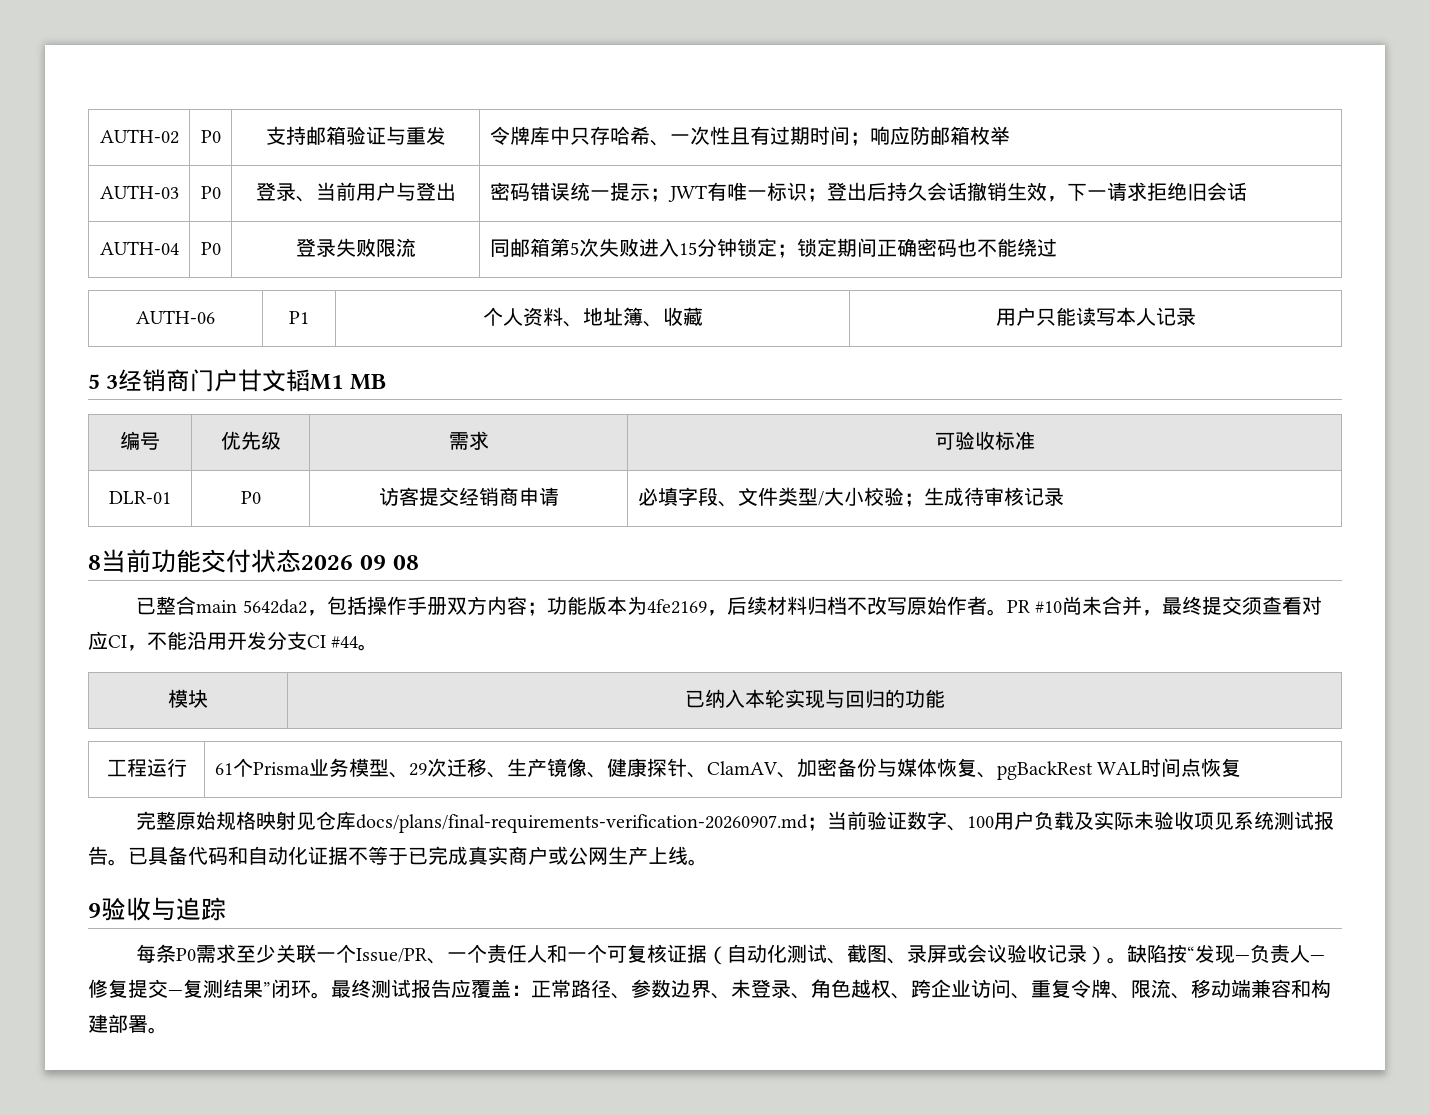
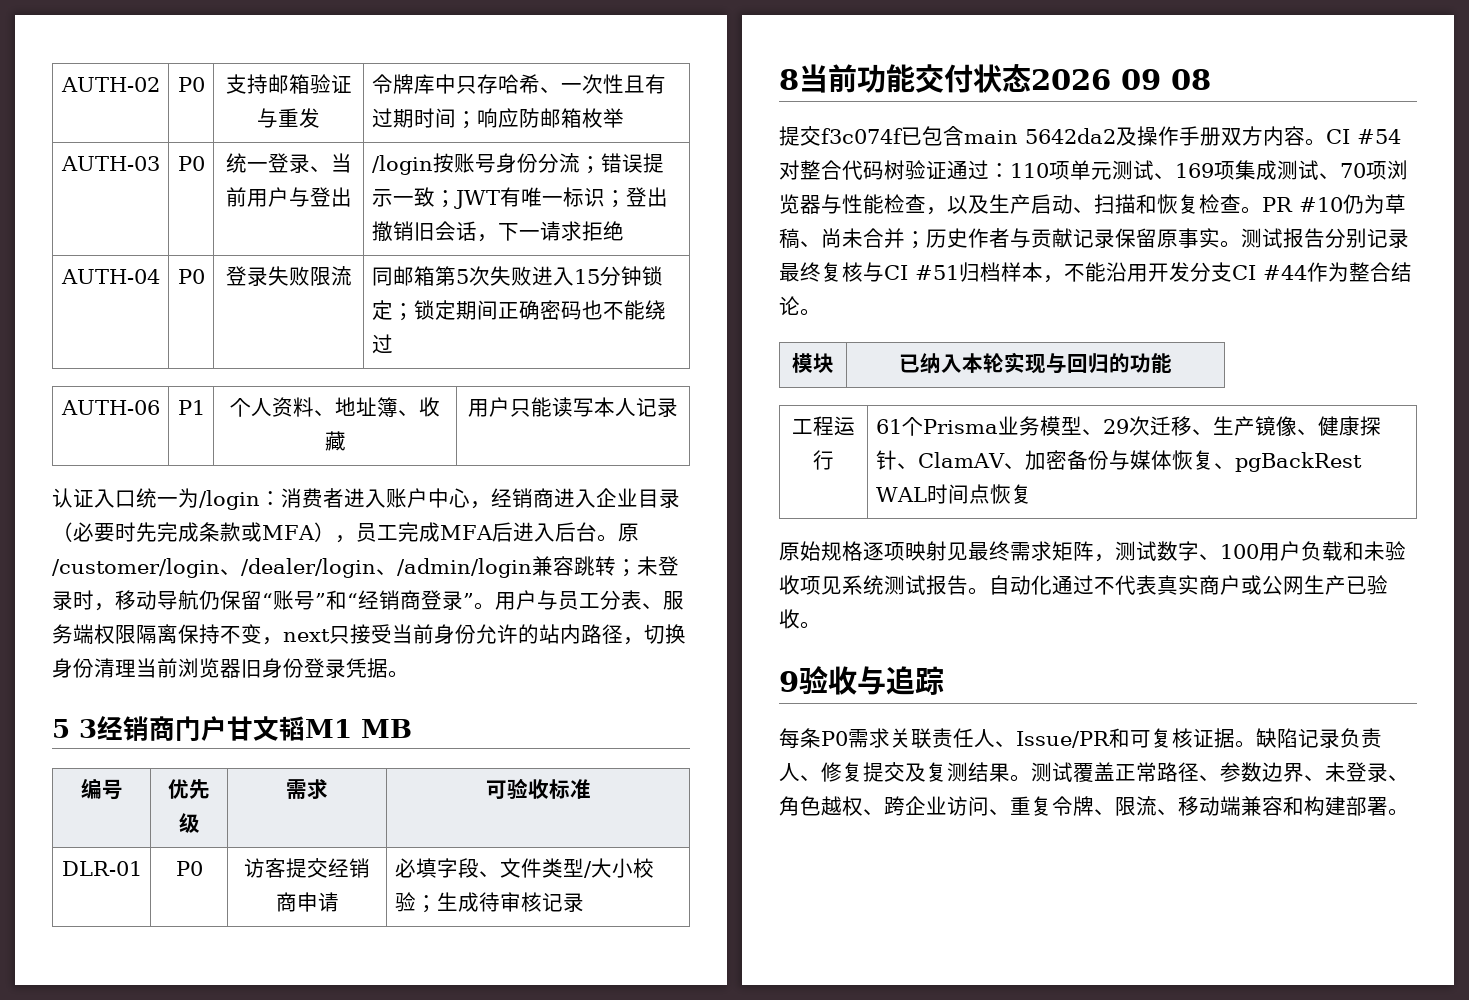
(221, 192) none -> [225,153,268,173] 统一
[489,182,650,201] 密码错误统一提示 -> [371,153,664,175] [371,187,435,207] /login按账号身份分流；错误提示一致
[866,182,1047,201] 后持久会话撤销生效 -> [371,221,477,242] 撤销旧会话
[1186,182,1247,201] 旧会话 -> (624, 231) none
(1196, 317) none -> [52,488,680,510] [52,522,639,543] [52,556,679,578] [52,590,684,611] [52,624,686,645] [52,658,409,678] // 认证入口统一为/login：消费者进入账户中心，经销商进入企业目录（必要时先完成条款或MFA），员工完成MFA后进入后台。原/customer/login、/dealer/login、/admin/login兼容跳转；未登录时，移动导航仍保留“账号”和“经销商登录”。用户与员工分表、服务端权限隔离保持不变，next只接受当前身份允许的站内路径，切换身份清理当前浏览器旧身份登录凭据。
[136,596,197,615] 已整合 -> [779,126,964,146] 提交f3c074f已包含
[306,596,367,616] ，包括 -> [1116,127,1137,146] 及
[526,596,1323,616] [88,631,127,650] ；功能版本为4fe2169，后续材料归档不改写原始作者。PR #10尚未合并，最终提交须查看对应CI -> [1305,129,1401,146] [779,160,1408,180] [779,194,1406,215] [779,228,1409,249] [779,262,1043,282] 。CI #54对整合代码树验证通过：110项单元测试、169项集成测试、70项浏览器与性能检查，以及生产启动、扫描和恢复检查。PR #10仍为草稿、尚未合并；历史作者与贡献记录保留原事实。测试报告分别记录最终复核与CI #51归档样本
(359, 642) none -> [1307,262,1412,282] [779,296,800,316] 作为整合结论
[136,811,177,830] 完整 -> (1032, 494) none
[256,811,908,833] 映射见仓库docs/plans/final-requirements-verification-20260907.md；当前验证 -> [863,541,1157,562] 逐项映射见最终需求矩阵，测试
[1074,811,1135,830] 及实际 -> [1343,541,1364,561] 和
[128,846,468,865] 已具备代码和自动化证据不等于已完成 -> [989,575,1157,595] 自动化通过不代表
[648,846,688,865] 上线 -> [1346,575,1388,595] [779,609,800,629] 已验收
[236,944,1326,965] 至少关联一个Issue/PR、一个责任人和一个可复核证据（自动化测试、截图、录屏或会议验收记录）。缺陷按“发现—负责人— -> [890,728,1382,749] [779,763,821,782] 关联责任人、Issue/PR和可复核证据。缺陷记录负责人、
[168,990,183,996] — -> [905,763,926,782] 及
[263,979,531,999] ”闭环。最终测试报告应覆盖： -> [1010,762,1115,782] 。测试覆盖

